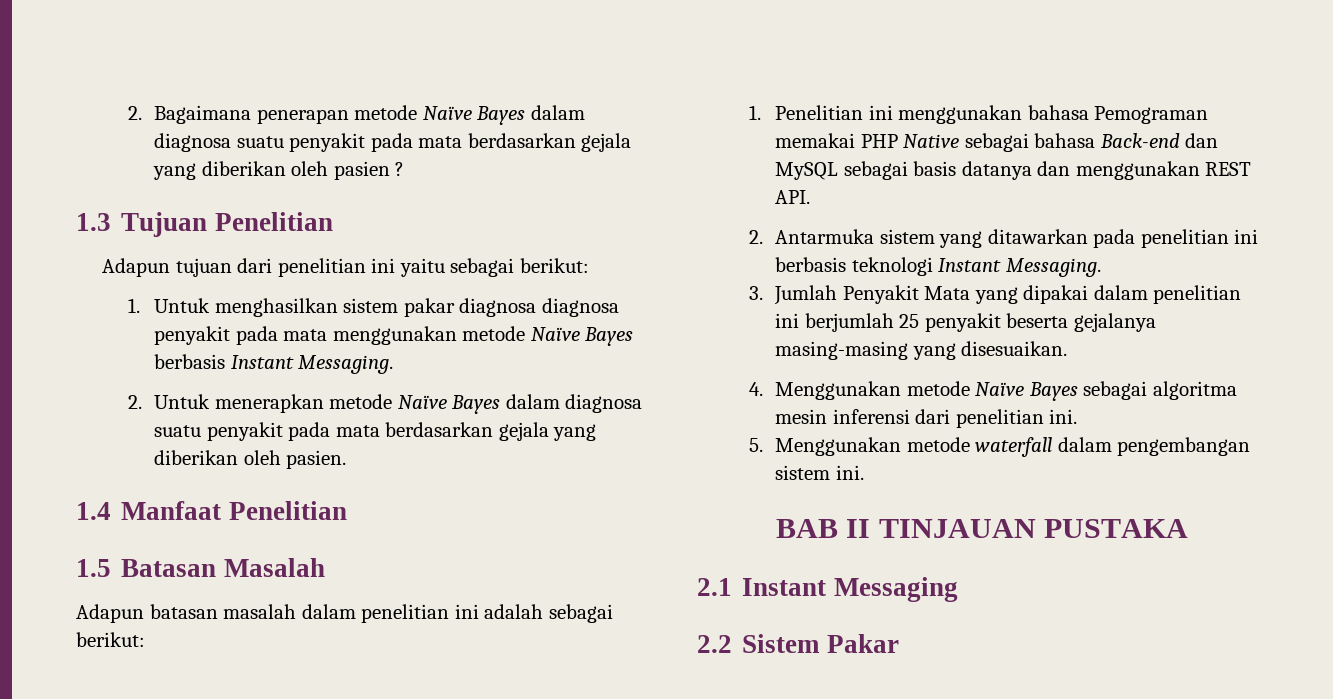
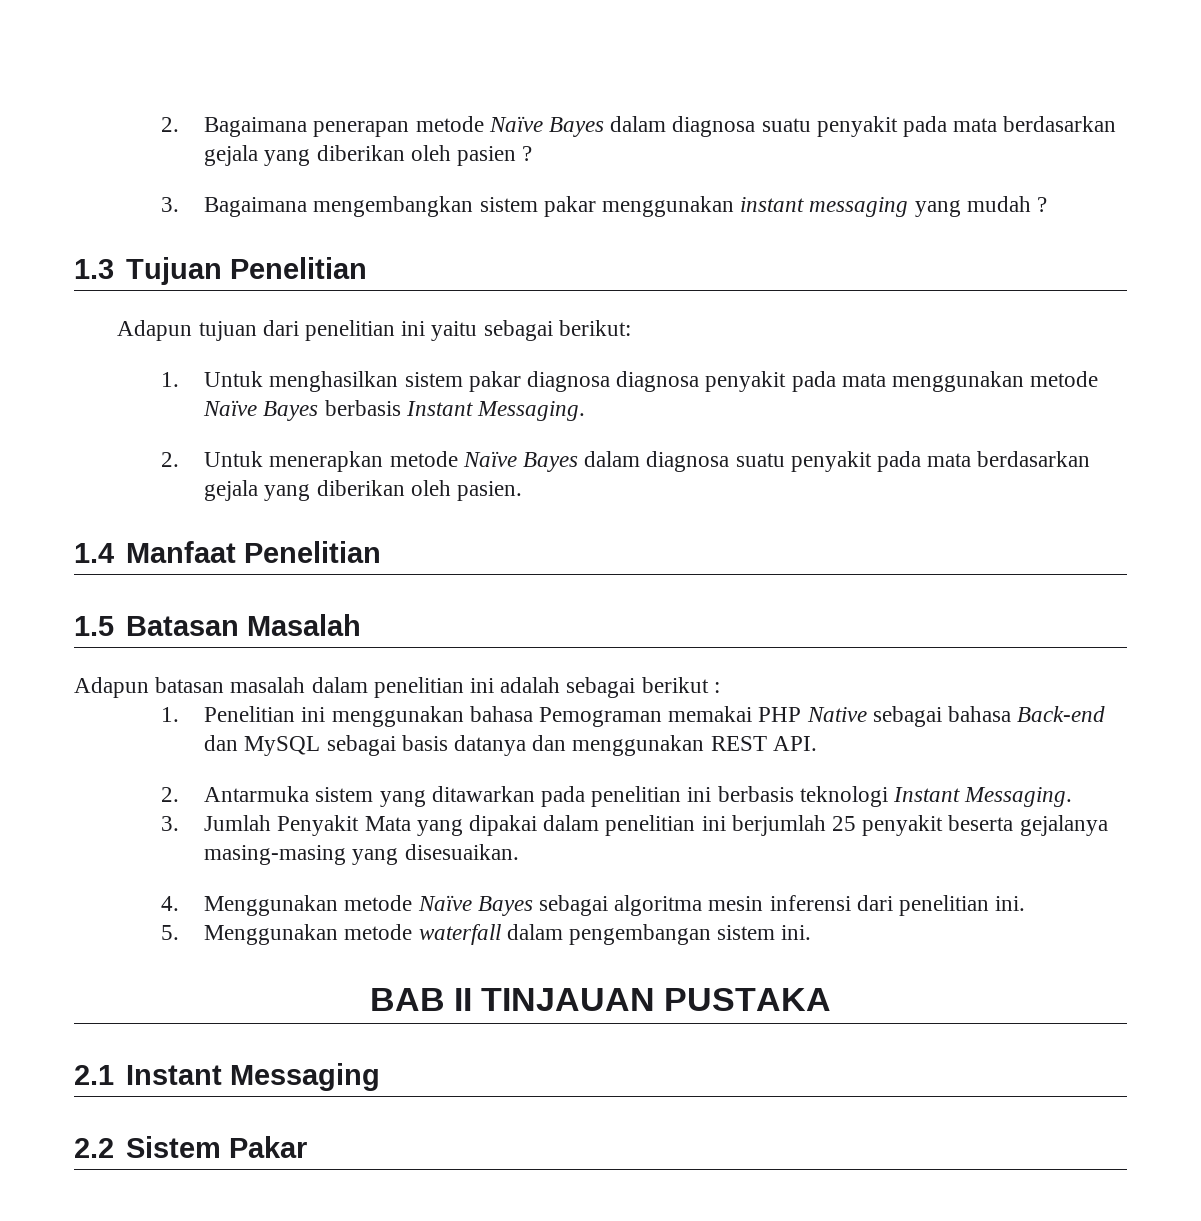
(405, 169) none -> [160,196,1047,217] // 3. Bagaimana mengembangkan sistem pakar menggunakan instant messaging yang mudah ?
[76,632,145,647] berikut: -> [641,677,720,693] berikut :

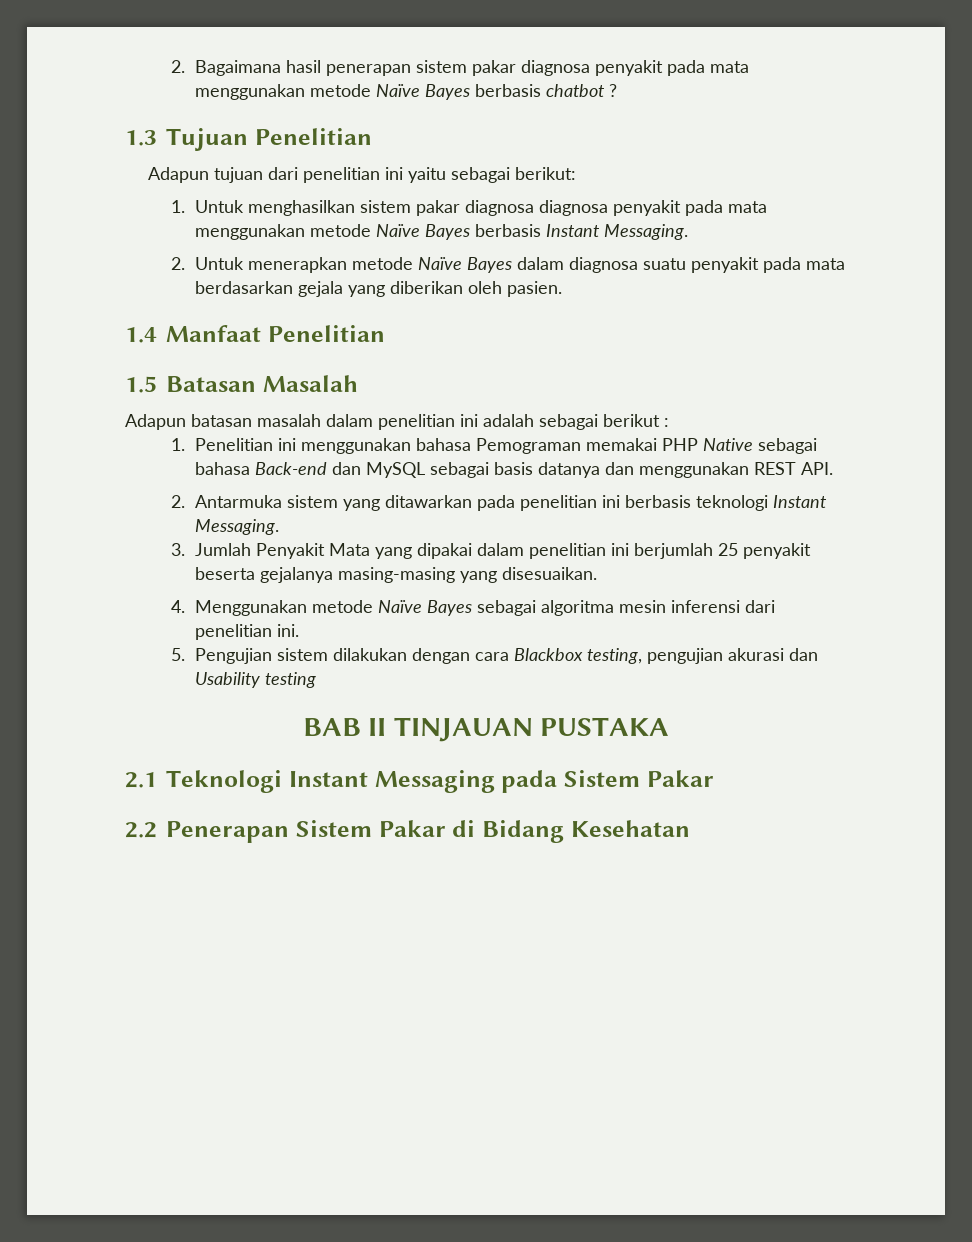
[313,116,1117,137] [204,145,533,166] [160,196,1031,217] penerapan metode Naïve Bayes dalam diagnosa suatu penyakit pada mata berdasarkan gejala yang diberikan oleh pasien ? // 3. Bagaimana mengembangkan sistem pakar menggunakan instant messaging yang mudah -> [285,60,749,76] [194,84,605,100] hasil penerapan sistem pakar diagnosa penyakit pada mata menggunakan metode Naïve Bayes berbasis chatbot
[204,924,812,945] Menggunakan metode waterfall dalam pengembangan sistem ini. -> [194,648,818,664] [194,672,316,688] Pengujian sistem dilakukan dengan cara Blackbox testing, pengujian akurasi dan Usability testing
(114, 1075) none -> [166,770,282,793] Teknologi
(380, 1077) none -> [501,770,714,793] pada Sistem Pakar
[125,1136,307,1158] Sistem Pakar -> [166,820,690,843] Penerapan Sistem Pakar di Bidang Kesehatan

